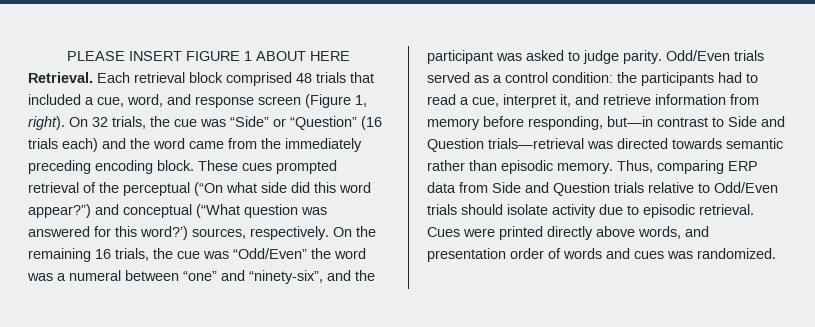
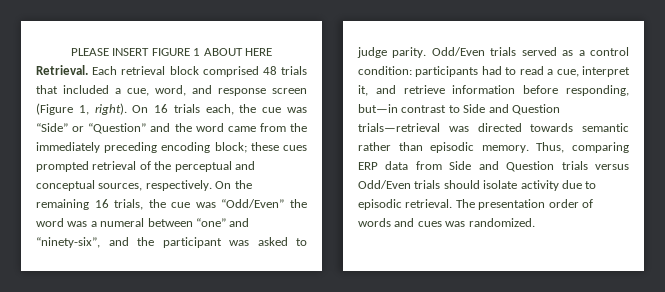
[92,116,146,129] 32 trials, -> [154,104,234,115] 16 trials each,
[361,116,382,130] [28,138,98,152] (16 trials each) -> (147, 128) none
[157,160,238,171] block. These -> [214,142,279,153] block; these
[194,182,371,196] [28,204,327,218] [28,226,188,240] (“On what side did this word appear?”) and conceptual (“What question was answered for this word?’) -> [234,161,255,170] [36,180,95,191] and conceptual
[617,72,637,83] the -> (412, 70) none
[730,94,759,105] [427,118,480,130] from memory -> (516, 89) none
[648,182,710,193] relative to -> [595,164,629,170] versus
[427,226,709,240] Cues were printed directly above words, and -> [455,199,475,208] The

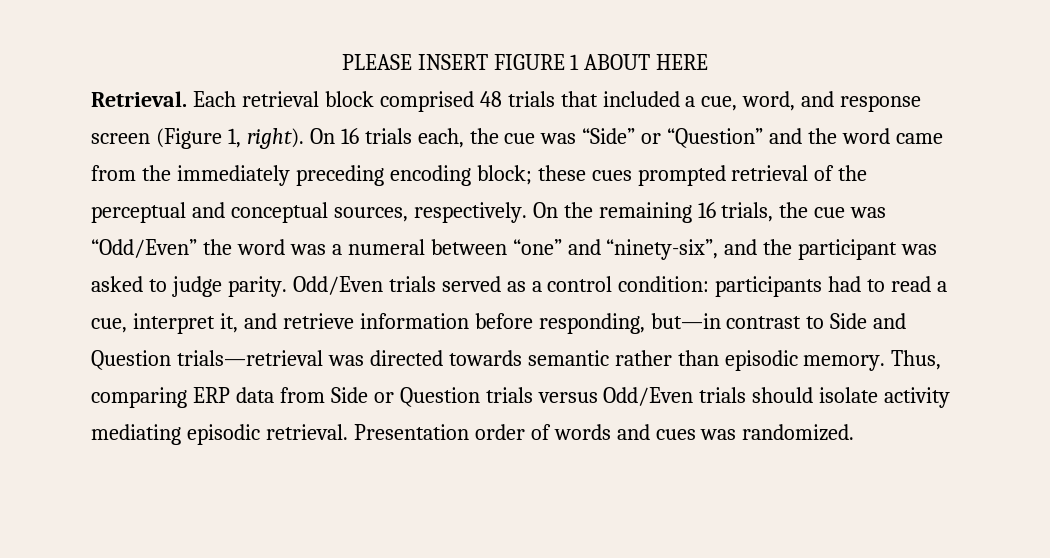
[478,161,499,170] and -> [373,392,394,403] or
[561,180,597,189] [358,199,546,210] due to episodic retrieval. The presentation -> [91,424,469,445] mediating episodic retrieval. Presentation

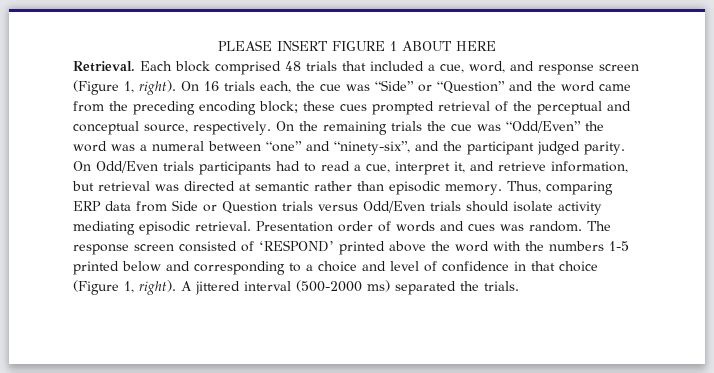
[241,91,319,107] retrieval -> (172, 66) none
[176,165,290,186] immediately -> (128, 106) none
[333,207,408,222] sources, -> [144,124,188,133] source,
[697,202,774,222] 16 trials, -> [390,121,422,131] trials
[901,244,938,255] [91,276,710,297] was asked to judge parity. Odd/Even trials served as a control condition: -> [537,141,625,155] [73,161,194,173] judged parity. On Odd/Even trials
[359,313,907,334] [91,350,323,370] information before responding, but—in contrast to Side and Question trials—retrieval -> [551,161,628,173] [72,181,150,191] information, but retrieval
[448,350,522,366] towards -> [239,183,251,191] at
[742,424,855,441] randomized. -> [529,221,611,232] [73,240,629,255] [73,261,598,275] [73,280,519,295] random. The response screen consisted of ‘RESPOND’ printed above the word with the numbers 1-5 printed below and corresponding to a choice and level of confidence in that choice (Figure 1, right). A jittered interval (500-2000 ms) separated the trials.

